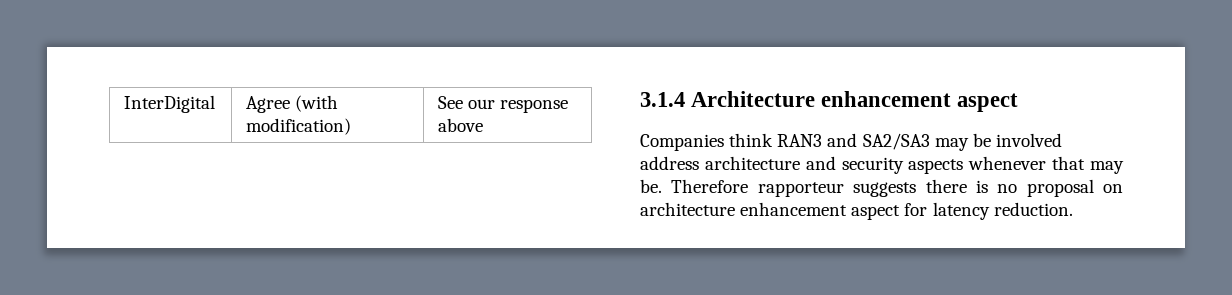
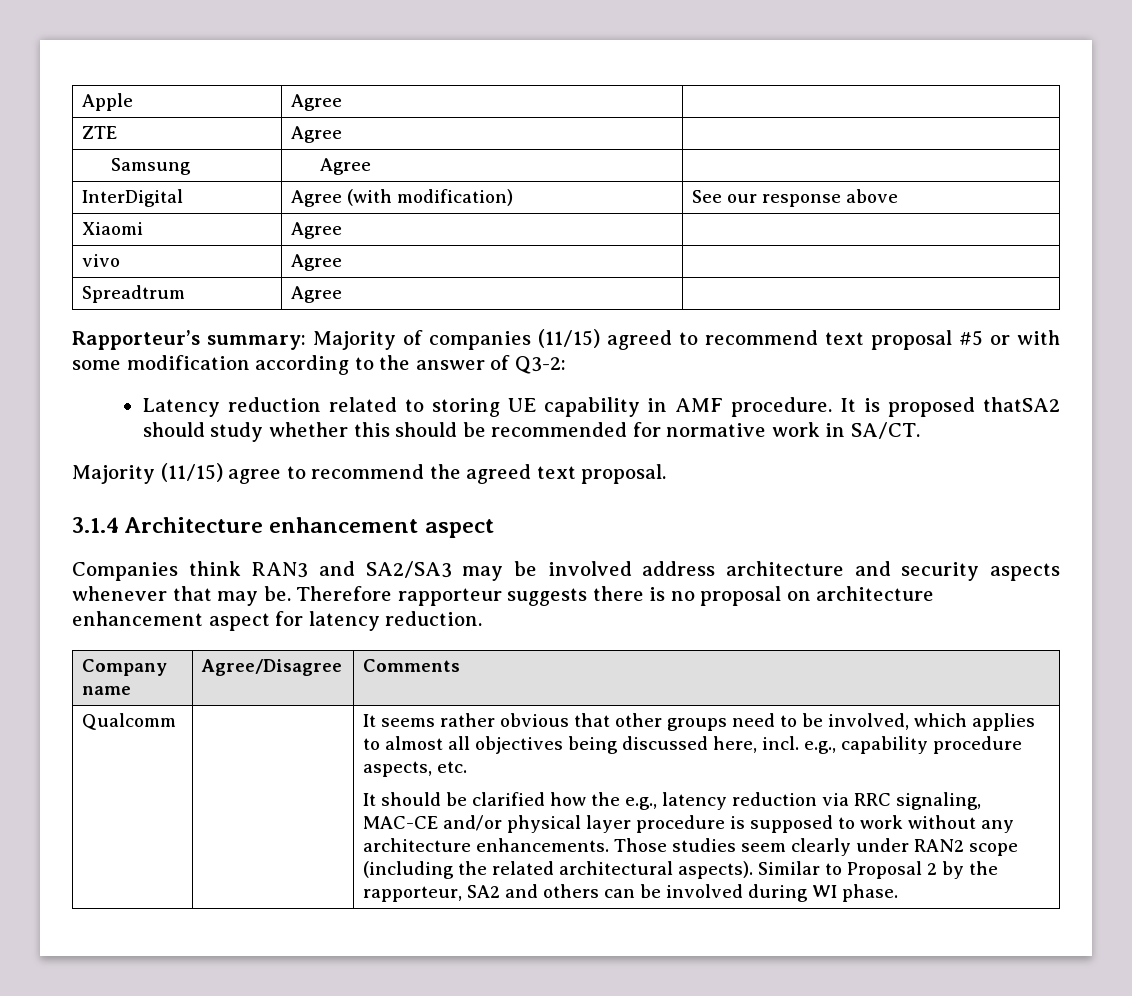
(124, 104) none -> [81,93,133,111] [290,94,342,111] [81,126,117,139] [290,126,342,143] [110,158,191,175] [319,158,371,175] Apple | Agree | // ZTE | Agree | // Samsung | Agree | //
(484, 125) none -> [81,222,143,235] [290,222,342,239] [81,254,120,267] [290,254,342,271] [81,285,185,303] [290,286,342,303] [72,329,1060,350] [72,355,566,375] [142,397,1061,417] [142,422,920,442] [72,463,667,484] // Xiaomi | Agree | // vivo | Agree | // Spreadtrum | Agree | // Rapporteur’s summary: Majority of companies (11/15) agreed to recommend text proposal #5 or with some modification according to the answer of Q3-2: // Latency reduction related to storing UE capability in AMF procedure. It is proposed thatSA2 should study whether this should be recommended for normative work in SA/CT. // Majority (11/15) agree to recommend the agreed text proposal.
(1073, 209) none -> [81,659,167,676] [81,686,131,695] [200,659,342,676] [362,659,460,672] [81,713,176,730] [362,713,1035,731] [362,736,1022,754] [362,761,467,777] [362,792,981,810] [362,815,1014,833] [362,838,1018,856] [362,861,998,879] [362,884,898,902] // Company name | Agree/Disagree | Comments // Qualcomm | | It seems rather obvious that other groups need to be involved, which applies to almost all objectives being discussed here, incl. e.g., capability procedure aspects, etc. // It should be clarified how the e.g., latency reduction via RRC signaling, MAC-CE and/or physical layer procedure is supposed to work without any architecture enhancements. Those studies seem clearly under RAN2 scope (including the related architectural aspects). Similar to Proposal 2 by the rapporteur, SA2 and others can be involved during WI phase.

